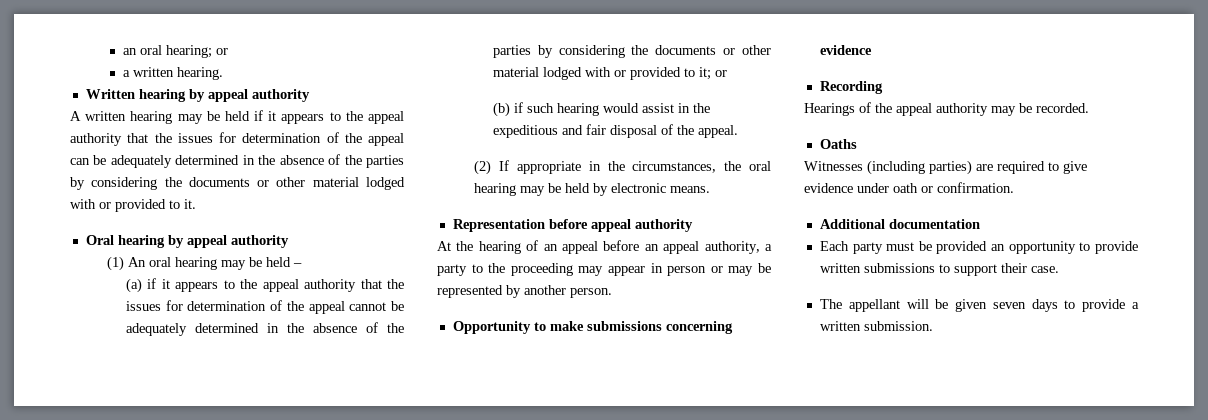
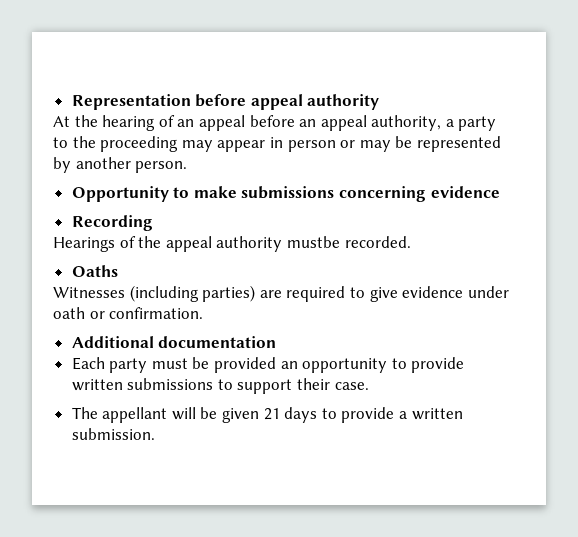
[123,45,229,58] [123,67,224,80] [85,89,310,102] [70,110,405,124] [70,132,404,146] [70,154,405,168] [70,177,405,190] [70,199,196,212] [85,235,289,248] [107,256,303,271] [125,278,404,293] [125,300,404,314] [125,322,404,336] [492,45,771,58] [492,67,727,80] [492,102,710,117] [492,124,738,138] [474,160,771,175] [474,183,711,196] an oral hearing; or // a written hearing. // Written hearing by appeal authority // A written hearing may be held if it appears to the appeal authority that the issues for determination of the appeal can be adequately determined in the absence of the parties by considering the documents or other material lodged with or provided to it. // Oral hearing by appeal authority // (1) An oral hearing may be held – // (a) if it appears to the appeal authority that the issues for determination of the appeal cannot be adequately determined in the absence of the parties by considering the documents or other material lodged with or provided to it; or // (b) if such hearing would assist in the expeditious and fair disposal of the appeal. // (2) If appropriate in the circumstances, the oral hearing may be held by electronic means. // -> (71, 102) none
[991,103,1032,116] may be -> [286,236,340,248] mustbe
[992,302,1026,309] seven -> [263,408,280,420] 21

